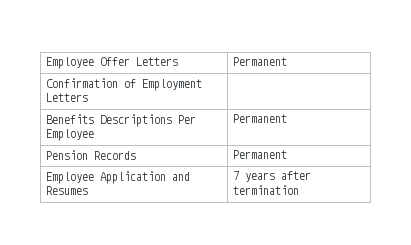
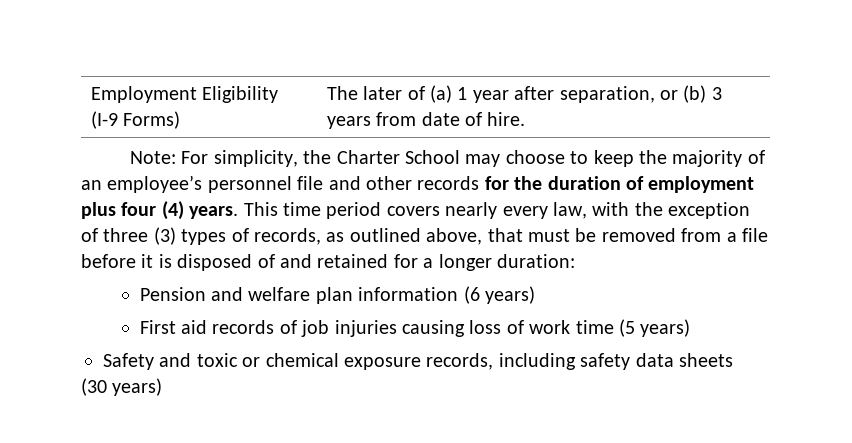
[46,57,179,69] [233,57,288,66] [46,78,203,91] [46,93,89,102] [46,114,197,127] [46,129,95,141] [233,114,288,123] [46,150,137,160] [233,150,288,159] [46,171,191,184] [46,186,89,195] [233,171,312,182] [233,185,300,195] Employee Offer Letters | Permanent // Confirmation of Employment Letters | // Benefits Descriptions Per Employee | Permanent // Pension Records | Permanent // Employee Application and Resumes | 7 years after termination -> [90,86,279,103] [90,111,181,129] [326,85,722,103] [326,112,526,129] [130,150,765,167] [81,175,755,193] [81,201,751,220] [81,227,768,245] [81,254,575,271] [139,286,536,304] [139,319,691,337] [103,353,733,370] [81,378,163,396] Employment Eligibility (I-9 Forms) | The later of (a) 1 year after separation, or (b) 3 years from date of hire. // Note: For simplicity, the Charter School may choose to keep the majority of an employee’s personnel file and other records for the duration of employment plus four (4) years. This time period covers nearly every law, with the exception of three (3) types of records, as outlined above, that must be removed from a file before it is disposed of and retained for a longer duration: // Pension and welfare plan information (6 years) // First aid records of job injuries causing loss of work time (5 years) // Safety and toxic or chemical exposure records, including safety data sheets // (30 years)

